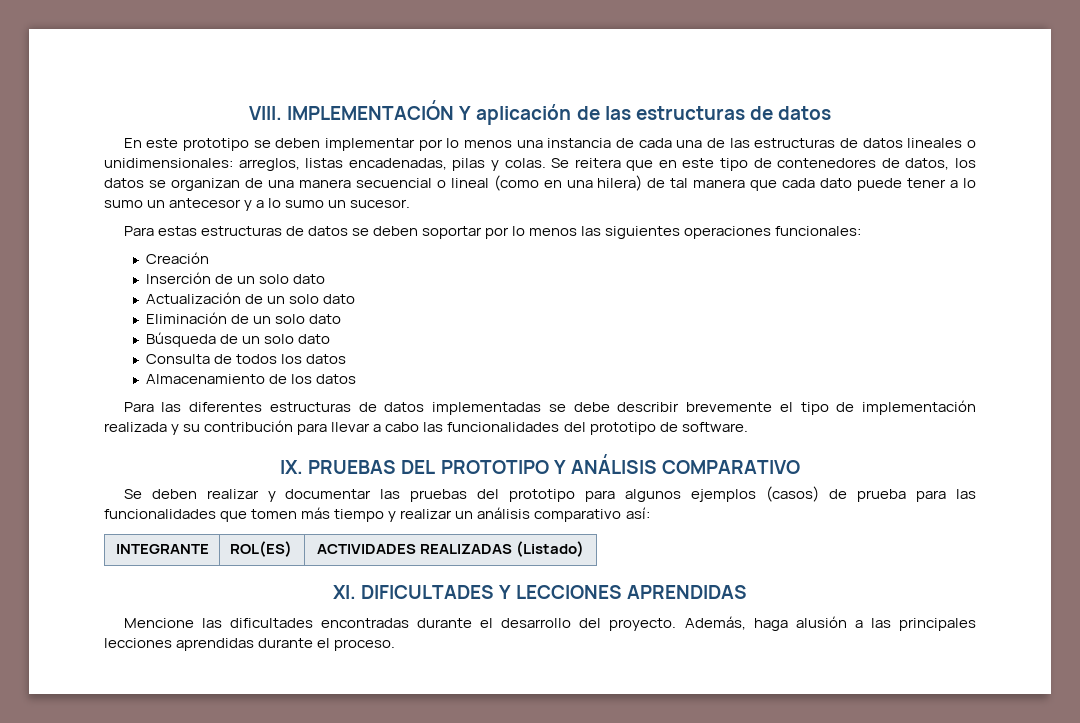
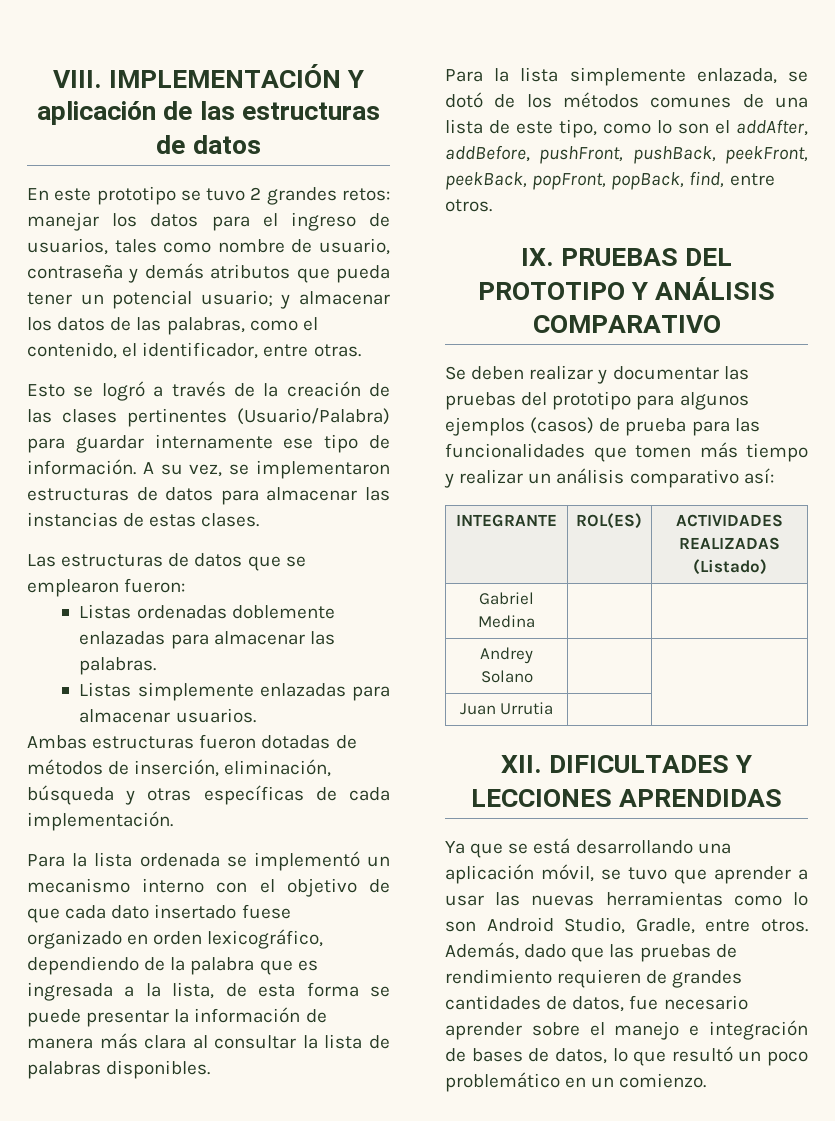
[275,138,976,151] [104,158,977,171] [104,175,977,191] [104,198,411,211] [123,226,862,239] [146,252,210,264] [146,272,326,284] [146,292,356,304] [146,312,342,324] [146,332,331,347] [146,354,347,364] [146,374,357,384] [123,400,977,415] [104,420,748,435] deben implementar por lo menos una instancia de cada una de las estructuras de datos lineales o unidimensionales: arreglos, listas encadenadas, pilas y colas. Se reitera que en este tipo de contenedores de datos, los datos se organizan de una manera secuencial o lineal (como en una hilera) de tal manera que cada dato puede tener a lo sumo un antecesor y a lo sumo un sucesor. // Para estas estructuras de datos se deben soportar por lo menos las siguientes operaciones funcionales: // Creación // Inserción de un solo dato // Actualización de un solo dato // Eliminación de un solo dato // Búsqueda de un solo dato // Consulta de todos los datos // Almacenamiento de los datos // Para las diferentes estructuras de datos implementadas se debe describir brevemente el tipo de implementación realizada y su contribución para llevar a cabo las funcionalidades del prototipo de software. -> [206,187,390,205] [27,212,390,231] [27,238,391,255] [27,263,390,283] [27,290,390,309] [27,317,318,335] [27,342,361,359] [27,381,390,401] [27,408,390,427] [27,434,391,453] [27,459,391,479] [27,487,390,505] [27,512,260,527] [27,553,306,571] [27,578,186,597] [79,604,335,619] [79,631,335,649] [79,657,157,675] [79,682,390,701] [79,708,256,723] [27,734,357,749] [27,759,332,777] [27,785,390,805] [27,811,173,831] [27,851,391,871] [27,878,390,897] [27,904,291,923] [27,929,324,949] [27,956,318,975] [27,982,390,1001] [27,1007,327,1027] [27,1033,390,1049] [27,1060,211,1079] [445,67,808,86] [445,92,808,108] [445,119,808,138] [445,145,808,164] [445,171,775,190] [445,199,492,212] tuvo 2 grandes retos: manejar los datos para el ingreso de usuarios, tales como nombre de usuario, contraseña y demás atributos que pueda tener un potencial usuario; y almacenar los datos de las palabras, como el contenido, el identificador, entre otras. // Esto se logró a través de la creación de las clases pertinentes (Usuario/Palabra) para guardar internamente ese tipo de información. A su vez, se implementaron estructuras de datos para almacenar las instancias de estas clases. // Las estructuras de datos que se emplearon fueron: // Listas ordenadas doblemente enlazadas para almacenar las palabras. // Listas simplemente enlazadas para almacenar usuarios. // Ambas estructuras fueron dotadas de métodos de inserción, eliminación, búsqueda y otras específicas de cada implementación. // Para la lista ordenada se implementó un mecanismo interno con el objetivo de que cada dato insertado fuese organizado en orden lexicográfico, dependiendo de la palabra que es ingresada a la lista, de esta forma se puede presentar la información de manera más clara al consultar la lista de palabras disponibles. // Para la lista simplemente enlazada, se dotó de los métodos comunes de una lista de este tipo, como lo son el addAfter, addBefore, pushFront, pushBack, peekFront, peekBack, popFront, popBack, find, entre otros.
[332,585,748,599] [123,616,976,631] [104,638,396,651] // XI. DIFICULTADES Y LECCIONES APRENDIDAS // Mencione las dificultades encontradas durante el desarrollo del proyecto. Además, haga alusión a las principales lecciones aprendidas durante el proceso. -> [479,592,534,605] [478,615,535,628] [480,647,533,664] [480,670,533,683] [459,702,554,715] [500,755,753,773] [470,789,783,807] [445,838,731,858] [445,864,808,884] [445,891,808,906] [445,917,808,934] [445,942,737,962] [445,969,743,988] [445,995,748,1012] [445,1020,808,1040] [445,1046,808,1066] [445,1072,707,1092] // Gabriel Medina | | // Andrey Solano | | // Juan Urrutia | | // XII. DIFICULTADES Y LECCIONES APRENDIDAS // Ya que se está desarrollando una aplicación móvil, se tuvo que aprender a usar las nuevas herramientas como lo son Android Studio, Gradle, entre otros. Además, dado que las pruebas de rendimiento requieren de grandes cantidades de datos, fue necesario aprender sobre el manejo e integración de bases de datos, lo que resultó un poco problemático en un comienzo.

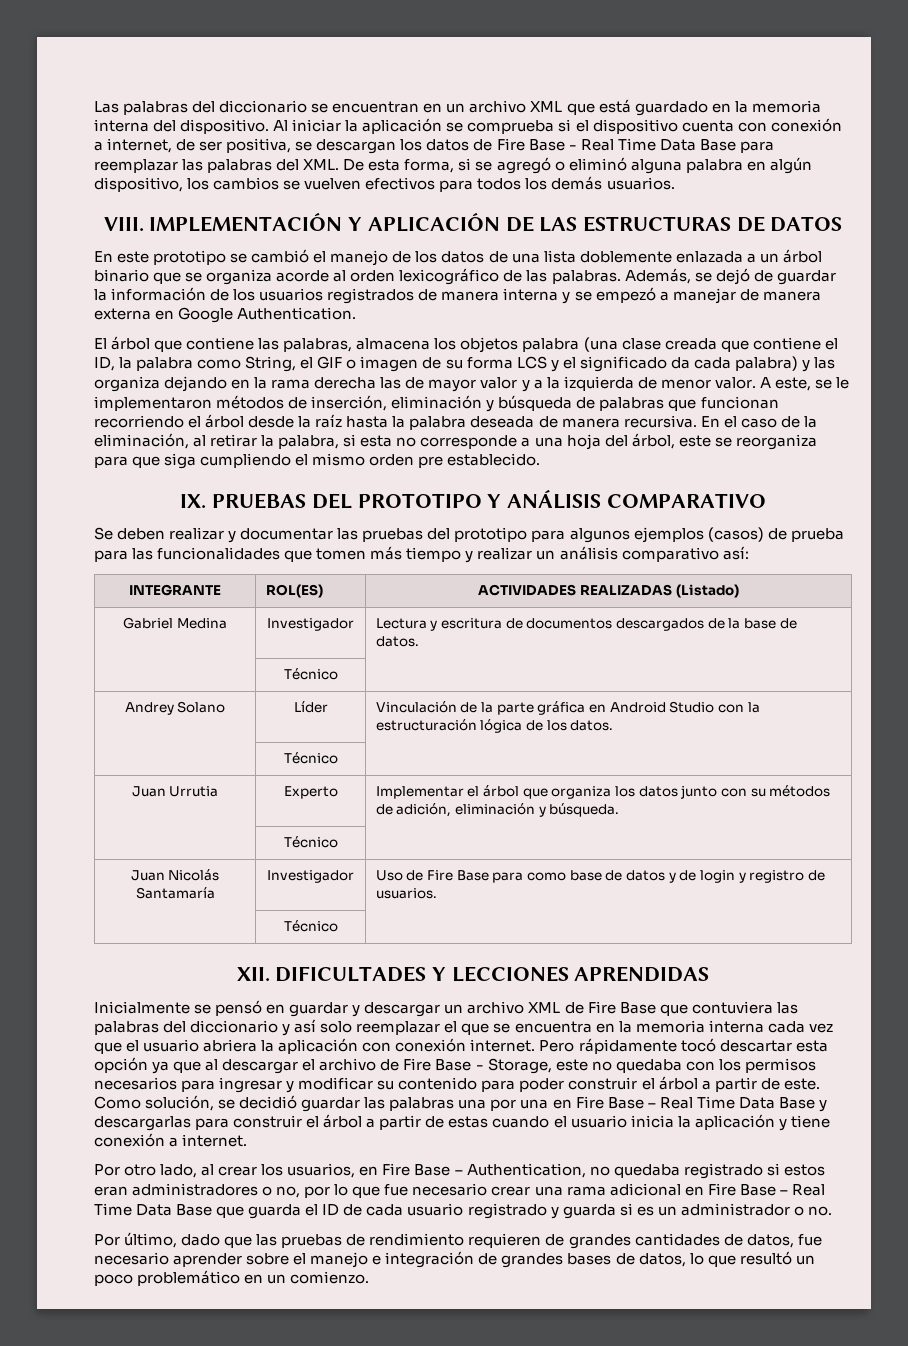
[52,64,365,88] [37,101,380,125] [156,135,261,154] [27,186,390,205] [27,212,390,231] [27,238,391,255] [27,263,390,283] [27,290,390,309] [27,317,318,335] [27,342,361,359] [27,381,390,401] [27,408,390,427] [27,434,391,453] [27,459,391,479] [27,487,390,505] [27,512,260,527] [27,553,306,571] [27,578,186,597] [79,604,335,619] [79,631,335,649] [79,657,157,675] [79,682,390,701] [79,708,256,723] [27,734,357,749] [27,759,332,777] [27,785,390,805] [27,811,173,831] [27,851,391,871] [27,878,390,897] [27,904,291,923] [27,929,324,949] [27,956,318,975] [27,982,390,1001] [27,1007,327,1027] [27,1033,390,1049] [27,1060,211,1079] [445,67,808,86] [445,92,808,108] [445,119,808,138] [445,145,808,164] [445,171,775,190] [445,199,492,212] VIII. IMPLEMENTACIÓN Y aplicación de las estructuras de datos // En este prototipo se tuvo 2 grandes retos: manejar los datos para el ingreso de usuarios, tales como nombre de usuario, contraseña y demás atributos que pueda tener un potencial usuario; y almacenar los datos de las palabras, como el contenido, el identificador, entre otras. // Esto se logró a través de la creación de las clases pertinentes (Usuario/Palabra) para guardar internamente ese tipo de información. A su vez, se implementaron estructuras de datos para almacenar las instancias de estas clases. // Las estructuras de datos que se emplearon fueron: // Listas ordenadas doblemente enlazadas para almacenar las palabras. // Listas simplemente enlazadas para almacenar usuarios. // Ambas estructuras fueron dotadas de métodos de inserción, eliminación, búsqueda y otras específicas de cada implementación. // Para la lista ordenada se implementó un mecanismo interno con el objetivo de que cada dato insertado fuese organizado en orden lexicográfico, dependiendo de la palabra que es ingresada a la lista, de esta forma se puede presentar la información de manera más clara al consultar la lista de palabras disponibles. // Para la lista simplemente enlazada, se dotó de los métodos comunes de una lista de este tipo, como lo son el addAfter, addBefore, pushFront, pushBack, peekFront, peekBack, popFront, popBack, find, entre otros. -> [94,99,821,116] [94,118,842,134] [94,138,774,154] [94,157,812,174] [94,176,675,192] [103,212,843,232] [94,249,822,266] [94,268,836,285] [94,287,821,304] [94,307,357,323] [94,336,838,353] [94,356,835,372] [94,376,849,392] [94,395,779,412] [94,414,817,430] [94,433,817,450] [94,453,541,469] Las palabras del diccionario se encuentran en un archivo XML que está guardado en la memoria interna del dispositivo. Al iniciar la aplicación se comprueba si el dispositivo cuenta con conexión a internet, de ser positiva, se descargan los datos de Fire Base - Real Time Data Base para reemplazar las palabras del XML. De esta forma, si se agregó o eliminó alguna palabra en algún dispositivo, los cambios se vuelven efectivos para todos los demás usuarios. // VIII. IMPLEMENTACIÓN Y APLICACIÓN DE LAS ESTRUCTURAS DE DATOS // En este prototipo se cambió el manejo de los datos de una lista doblemente enlazada a un árbol binario que se organiza acorde al orden lexicográfico de las palabras. Además, se dejó de guardar la información de los usuarios registrados de manera interna y se empezó a manejar de manera externa en Google Authentication. // El árbol que contiene las palabras, almacena los objetos palabra (una clase creada que contiene el ID, la palabra como String, el GIF o imagen de su forma LCS y el significado da cada palabra) y las organiza dejando en la rama derecha las de mayor valor y a la izquierda de menor valor. A este, se le implementaron métodos de inserción, eliminación y búsqueda de palabras que funcionan recorriendo el árbol desde la raíz hasta la palabra deseada de manera recursiva. En el caso de la eliminación, al retirar la palabra, si esta no corresponde a una hoja del árbol, este se reorganiza para que siga cumpliendo el mismo orden pre establecido.
[480,647,533,664] [480,670,533,683] [459,702,554,715] | // Andrey Solano | | // Juan Urrutia | -> [267,618,354,631] [375,618,797,631] [375,636,419,647] [283,668,338,680] [124,701,226,715] [293,701,328,713] [375,701,760,715] [375,719,614,733] [283,752,338,764] [131,786,219,797] [283,786,338,799] [375,785,831,799] [375,803,620,817] [283,836,338,848] [130,869,220,881] [135,887,215,899] [267,870,354,883] [375,870,825,883] [375,888,437,899] [283,920,338,932] Investigador | Lectura y escritura de documentos descargados de la base de datos. // | Técnico | // Andrey Solano | Líder | Vinculación de la parte gráfica en Android Studio con la estructuración lógica de los datos. // | Técnico | // Juan Urrutia | Experto | Implementar el árbol que organiza los datos junto con su métodos de adición, eliminación y búsqueda. // | Técnico | // Juan Nicolás Santamaría | Investigador | Uso de Fire Base para como base de datos y de login y registro de usuarios. // | Técnico
[445,838,731,858] [445,864,808,884] [445,891,808,906] [445,917,808,934] [445,942,519,960] Ya que se está desarrollando una aplicación móvil, se tuvo que aprender a usar las nuevas herramientas como lo son Android Studio, Gradle, entre otros. Además, -> [94,1000,798,1017] [94,1019,833,1036] [94,1038,828,1054] [94,1057,816,1074] [94,1076,820,1093] [94,1095,827,1112] [94,1114,830,1131] [94,1133,248,1147] [94,1163,825,1179] [94,1183,825,1198] [94,1203,832,1219] [94,1232,178,1248] Inicialmente se pensó en guardar y descargar un archivo XML de Fire Base que contuviera las palabras del diccionario y así solo reemplazar el que se encuentra en la memoria interna cada vez que el usuario abriera la aplicación con conexión internet. Pero rápidamente tocó descartar esta opción ya que al descargar el archivo de Fire Base - Storage, este no quedaba con los permisos necesarios para ingresar y modificar su contenido para poder construir el árbol a partir de este. Como solución, se decidió guardar las palabras una por una en Fire Base – Real Time Data Base y descargarlas para construir el árbol a partir de estas cuando el usuario inicia la aplicación y tiene conexión a internet. // Por otro lado, al crear los usuarios, en Fire Base – Authentication, no quedaba registrado si estos eran administradores o no, por lo que fue necesario crear una rama adicional en Fire Base – Real Time Data Base que guarda el ID de cada usuario registrado y guarda si es un administrador o no. // Por último,
(466, 1055) none -> [501,1253,564,1268] grandes

